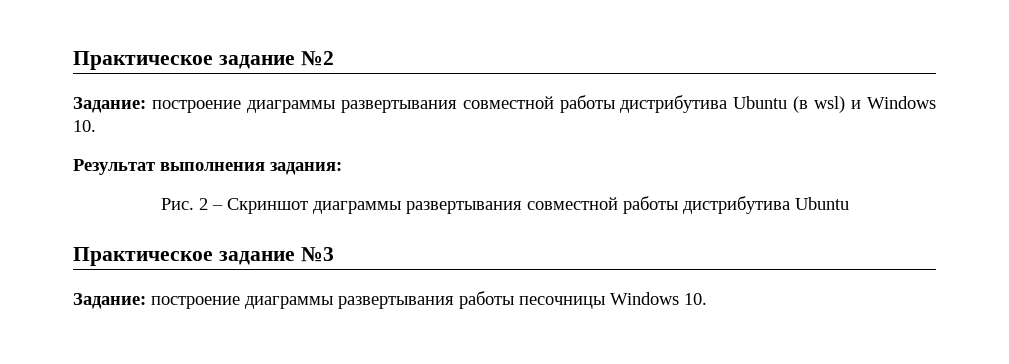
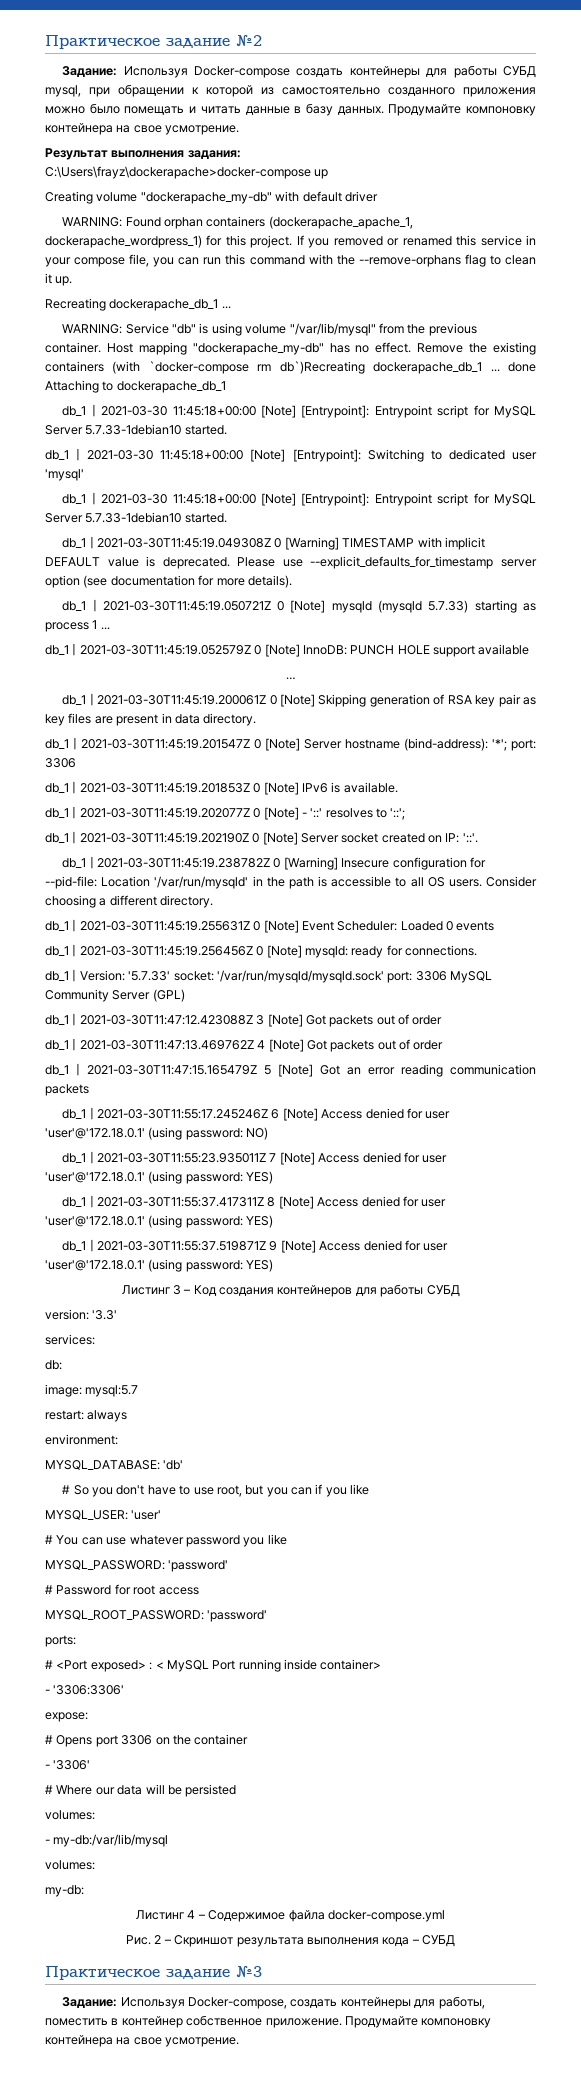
[151,95,936,113] [73,120,96,132] [73,159,342,175] [160,196,849,214] [73,247,334,266] [73,291,707,309] построение диаграммы развертывания совместной работы дистрибутива Ubuntu (в wsl) и Windows 10. // Результат выполнения задания: // Рис. 2 – Скриншот диаграммы развертывания совместной работы дистрибутива Ubuntu // Практическое задание №3 // Задание: построение диаграммы развертывания работы песочницы Windows 10. -> [123,65,536,78] [45,84,536,97] [45,103,536,116] [45,123,240,135] [45,148,241,160] [45,166,329,179] [45,191,378,204] [62,216,413,229] [45,235,536,248] [45,254,536,267] [45,273,73,286] [45,298,231,311] [62,323,477,336] [45,342,537,355] [45,361,536,374] [45,380,226,393] [62,404,536,418] [45,424,227,435] [45,448,537,462] [45,469,84,481] [62,492,536,506] [45,512,227,523] [62,536,485,550] [45,556,537,569] [45,575,292,588] [62,599,536,613] [45,620,110,632] [45,643,530,657] [285,677,296,680] [62,693,537,707] [45,713,257,726] [45,737,536,751] [45,758,76,768] [45,781,398,795] [45,806,406,820] [45,831,478,845] [62,856,486,870] [45,876,537,889] [45,895,214,908] [45,919,495,933] [45,944,477,958] [45,969,492,983] [45,989,185,1002] [45,1013,443,1027] [45,1038,444,1052] [45,1063,536,1077] [45,1084,89,1096] [62,1107,451,1121] [45,1127,269,1140] [62,1151,448,1165] [45,1171,274,1184] [62,1195,447,1209] [45,1215,274,1228] [62,1239,449,1253] [45,1259,274,1272] [121,1284,460,1297] [45,1309,118,1320] [45,1334,95,1345] [45,1360,62,1370] [45,1384,139,1397] [45,1410,128,1422] [45,1434,118,1445] [45,1460,184,1470] [62,1484,370,1497] [45,1510,162,1520] [45,1534,287,1547] [45,1560,229,1572] [45,1584,199,1595] [45,1610,268,1622] [45,1635,76,1647] [45,1659,382,1672] [45,1685,125,1695] [45,1712,88,1722] [45,1734,249,1747] [45,1760,91,1770] [45,1784,237,1797] [45,1810,95,1820] [45,1834,169,1847] [45,1860,95,1870] [45,1885,84,1897] [136,1910,445,1922] [126,1935,455,1947] [45,1965,262,1980] [62,1996,485,2009] [45,2015,492,2028] [45,2035,240,2047] Используя Docker-compose создать контейнеры для работы СУБД mysql, при обращении к которой из самостоятельно созданного приложения можно было помещать и читать данные в базу данных. Продумайте компоновку контейнера на свое усмотрение. // Результат выполнения задания: // C:\Users\frayz\dockerapache>docker-compose up // Creating volume "dockerapache_my-db" with default driver // WARNING: Found orphan containers (dockerapache_apache_1, dockerapache_wordpress_1) for this project. If you removed or renamed this service in your compose file, you can run this command with the --remove-orphans flag to clean it up. // Recreating dockerapache_db_1 ... // WARNING: Service "db" is using volume "/var/lib/mysql" from the previous container. Host mapping "dockerapache_my-db" has no effect. Remove the existing containers (with `docker-compose rm db`)Recreating dockerapache_db_1 ... done Attaching to dockerapache_db_1 // db_1 | 2021-03-30 11:45:18+00:00 [Note] [Entrypoint]: Entrypoint script for MySQL Server 5.7.33-1debian10 started. // db_1 | 2021-03-30 11:45:18+00:00 [Note] [Entrypoint]: Switching to dedicated user 'mysql' // db_1 | 2021-03-30 11:45:18+00:00 [Note] [Entrypoint]: Entrypoint script for MySQL Server 5.7.33-1debian10 started. // db_1 | 2021-03-30T11:45:19.049308Z 0 [Warning] TIMESTAMP with implicit DEFAULT value is deprecated. Please use --explicit_defaults_for_timestamp server option (see documentation for more details). // db_1 | 2021-03-30T11:45:19.050721Z 0 [Note] mysqld (mysqld 5.7.33) starting as process 1 ... // db_1 | 2021-03-30T11:45:19.052579Z 0 [Note] InnoDB: PUNCH HOLE support available // … // db_1 | 2021-03-30T11:45:19.200061Z 0 [Note] Skipping generation of RSA key pair as key files are present in data directory. // db_1 | 2021-03-30T11:45:19.201547Z 0 [Note] Server hostname (bind-address): '*'; port: 3306 // db_1 | 2021-03-30T11:45:19.201853Z 0 [Note] IPv6 is available. // db_1 | 2021-03-30T11:45:19.202077Z 0 [Note] - '::' resolves to '::'; // db_1 | 2021-03-30T11:45:19.202190Z 0 [Note] Server socket created on IP: '::'. // db_1 | 2021-03-30T11:45:19.238782Z 0 [Warning] Insecure configuration for --pid-file: Location '/var/run/mysqld' in the path is accessible to all OS users. Consider choosing a different directory. // db_1 | 2021-03-30T11:45:19.255631Z 0 [Note] Event Scheduler: Loaded 0 events // db_1 | 2021-03-30T11:45:19.256456Z 0 [Note] mysqld: ready for connections. // db_1 | Version: '5.7.33' socket: '/var/run/mysqld/mysqld.sock' port: 3306 MySQL Community Server (GPL) // db_1 | 2021-03-30T11:47:12.423088Z 3 [Note] Got packets out of order // db_1 | 2021-03-30T11:47:13.469762Z 4 [Note] Got packets out of order // db_1 | 2021-03-30T11:47:15.165479Z 5 [Note] Got an error reading communication packets // db_1 | 2021-03-30T11:55:17.245246Z 6 [Note] Access denied for user 'user'@'172.18.0.1' (using password: NO) // db_1 | 2021-03-30T11:55:23.935011Z 7 [Note] Access denied for user 'user'@'172.18.0.1' (using password: YES) // db_1 | 2021-03-30T11:55:37.417311Z 8 [Note] Access denied for user 'user'@'172.18.0.1' (using password: YES) // db_1 | 2021-03-30T11:55:37.519871Z 9 [Note] Access denied for user 'user'@'172.18.0.1' (using password: YES) // Листинг 3 – Код создания контейнеров для работы СУБД // version: '3.3' // services: // db: // image: mysql:5.7 // restart: always // environment: // MYSQL_DATABASE: 'db' // # So you don't have to use root, but you can if you like // MYSQL_USER: 'user' // # You can use whatever password you like // MYSQL_PASSWORD: 'password' // # Password for root access // MYSQL_ROOT_PASSWORD: 'password' // ports: // # <Port exposed> : < MySQL Port running inside container> // - '3306:3306' // expose: // # Opens port 3306 on the container // - '3306' // # Where our data will be persisted // volumes: // - my-db:/var/lib/mysql // volumes: // my-db: // Листинг 4 – Содержимое файла docker-compose.yml // Рис. 2 – Скриншот результата выполнения кода – СУБД // Практическое задание №3 // Задание: Используя Docker-compose, создать контейнеры для работы, поместить в контейнер собственное приложение. Продумайте компоновку контейнера на свое усмотрение.

